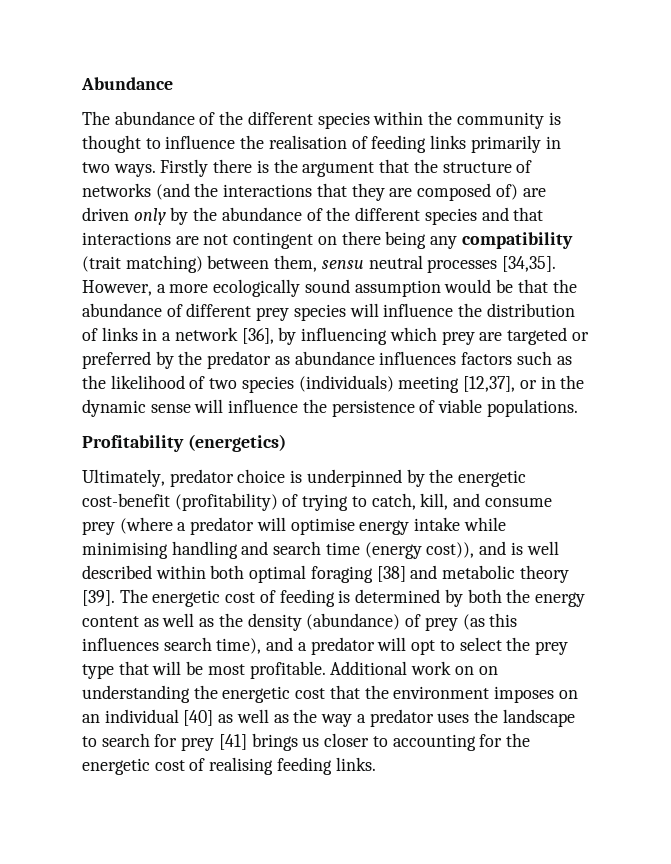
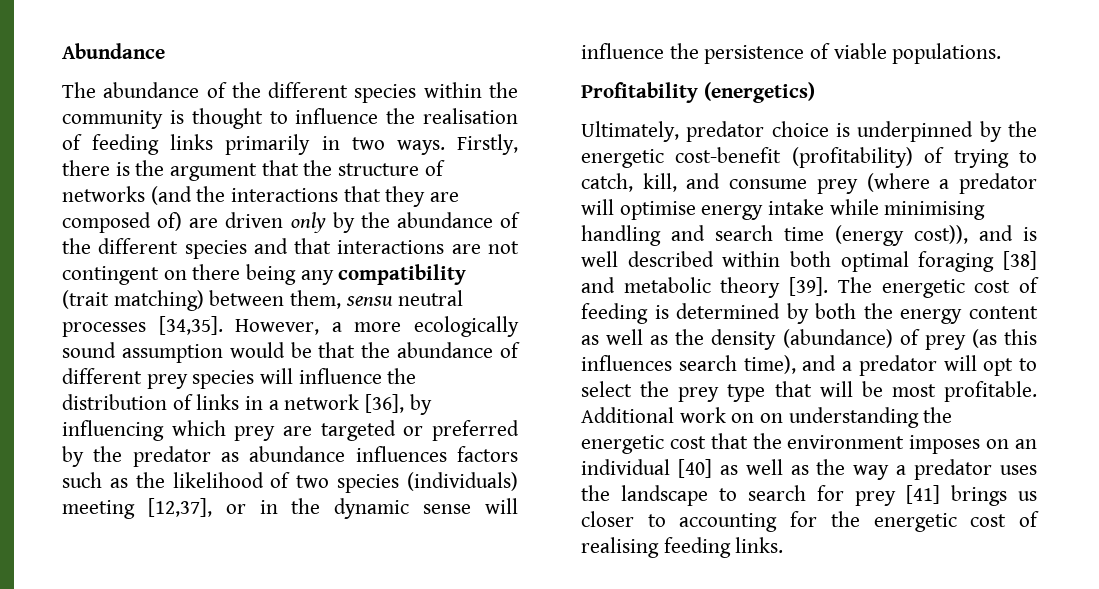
[160,159,209,177] Firstly -> [457,134,518,155] Firstly,

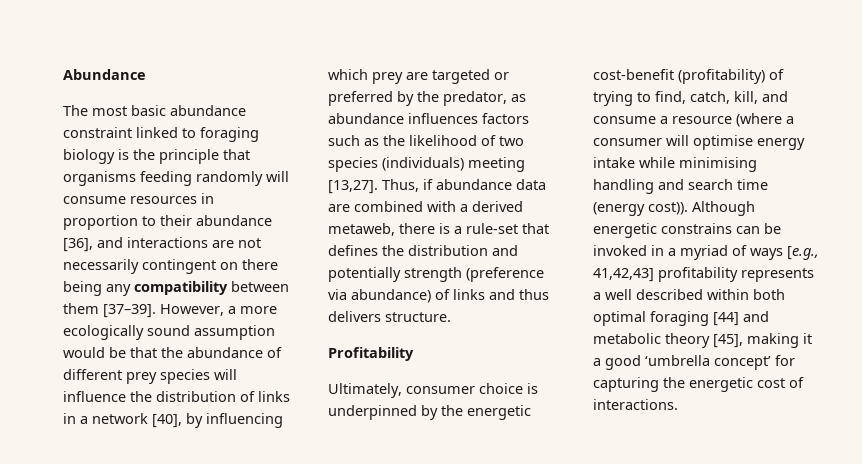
[103,82,518,103] [62,108,518,129] [62,134,518,155] [62,160,445,181] [62,186,460,207] [62,212,520,233] [62,238,332,259] abundance of the different species within the community is thought to influence the realisation of feeding links primarily in two ways. Firstly, there is the argument that the structure of networks (and the interactions that they are composed of) are driven only by the abundance of the different species and that -> [92,105,246,116] [63,127,259,142] [63,149,250,164] [63,171,289,186] [63,193,214,204] [63,215,272,230] [63,237,123,252] most basic abundance constraint linked to foraging biology is the principle that organisms feeding randomly will consume resources in proportion to their abundance [36], and
(519, 247) none -> [63,259,139,274] necessarily
[62,290,464,311] [62,316,223,337] (trait matching) between them, sensu neutral processes [34,35]. -> [231,281,289,292] [63,303,156,318] between them [37–39].
[365,394,405,413] [36], -> [152,414,182,428] [40],
[132,446,211,467] predator -> [443,91,507,106] predator,
[147,498,518,519] [581,43,1002,64] [12,37], or in the dynamic sense will influence the persistence of viable populations. -> [328,179,546,194] [328,201,523,212] [328,223,549,236] [328,245,518,256] [328,267,544,282] [328,289,549,303] [328,311,451,322] [13,27]. Thus, if abundance data are combined with a derived metaweb, there is a rule-set that defines the distribution and potentially strength (preference via abundance) of links and thus delivers structure.
[703,82,815,103] (energetics) -> (414, 354) none
[686,121,765,142] predator -> [406,386,475,394] consumer
(1037, 156) none -> [655,91,686,104] find,
[816,179,858,194] prey -> [660,116,732,124] a resource
[959,173,1037,194] predator -> [593,138,662,146] consumer
[914,225,1037,244] cost)), and is -> [648,201,755,216] [593,223,781,238] [593,245,819,260] [593,267,814,282] [593,292,601,300] cost)). Although energetic constrains can be invoked in a myriad of ways [e.g., 41,42,43] profitability represents a
[1003,251,1037,270] [38] -> [713,312,739,326] [44]
[789,277,1039,298] [581,303,1038,324] [581,329,1037,350] [581,355,1037,376] [581,381,1037,402] [581,407,953,428] [581,433,1037,454] [581,459,1037,480] [581,485,1037,506] [581,511,818,532] [39]. The energetic cost of feeding is determined by both the energy content as well as the density (abundance) of prey (as this influences search time), and a predator will opt to select the prey type that will be most profitable. Additional work on on understanding the energetic cost that the environment imposes on an individual [40] as well as the way a predator uses the landscape to search for prey [41] brings us closer to accounting for -> [713,333,812,348] [593,355,795,370] [593,377,659,392] [45], making it a good ‘umbrella concept’ for capturing
[581,537,784,558] realising feeding links. -> [593,399,678,410] interactions.

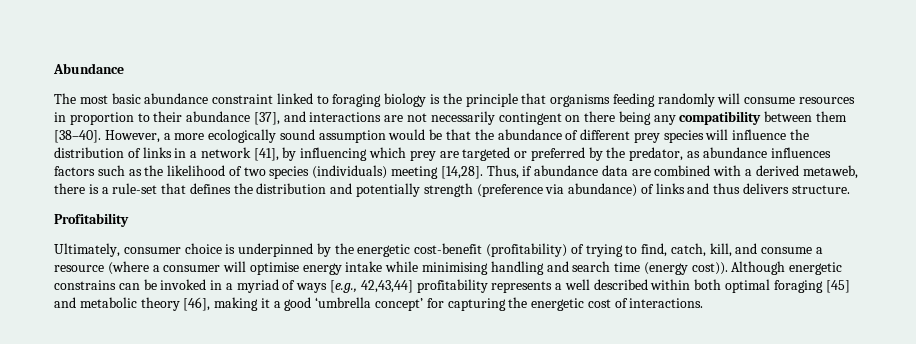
[63,238,93,252] [36], -> [253,112,280,125] [37],
[103,304,156,318] [37–39]. -> [54,130,101,143] [38–40].
[152,414,182,428] [40], -> [253,148,279,161] [41],
[328,180,378,194] [13,27]. -> [440,166,483,179] [14,28].
[593,268,654,282] 41,42,43] -> [360,280,413,293] 42,43,44]
[713,312,739,326] [44] -> [825,280,850,293] [45]
[713,334,743,348] [45], -> [183,297,211,311] [46],

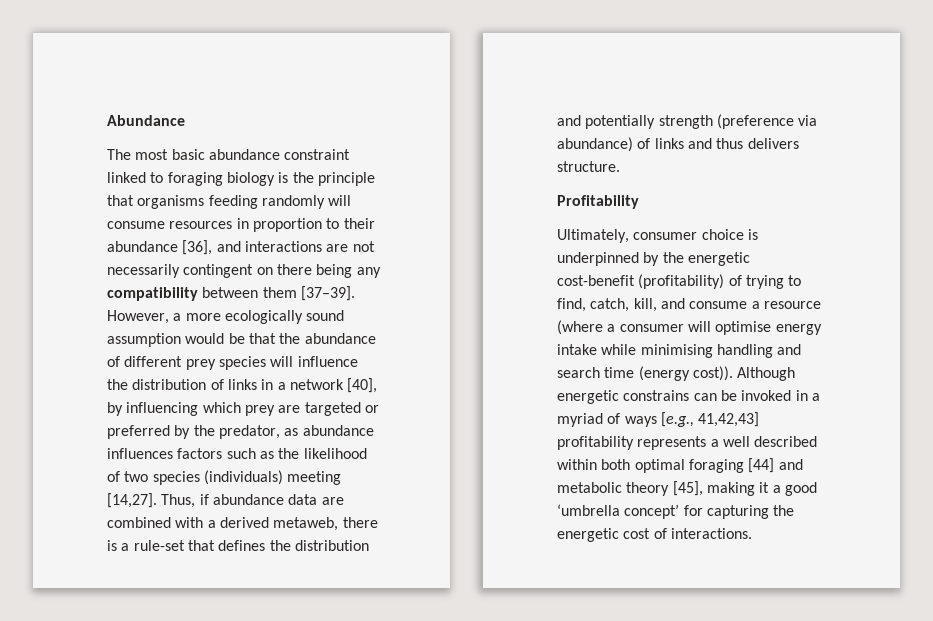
[253,112,280,125] [37], -> [182,240,213,255] [36],
[54,130,101,143] [38–40]. -> [300,286,355,301] [37–39].
[253,148,279,161] [41], -> [347,378,378,393] [40],
[440,166,483,179] [14,28]. -> [107,493,157,508] [14,27].
[360,280,413,293] 42,43,44] -> [698,412,760,427] 41,42,43]
[825,280,850,293] [45] -> [748,458,775,473] [44]
[183,297,211,311] [46], -> [672,481,703,496] [45],

